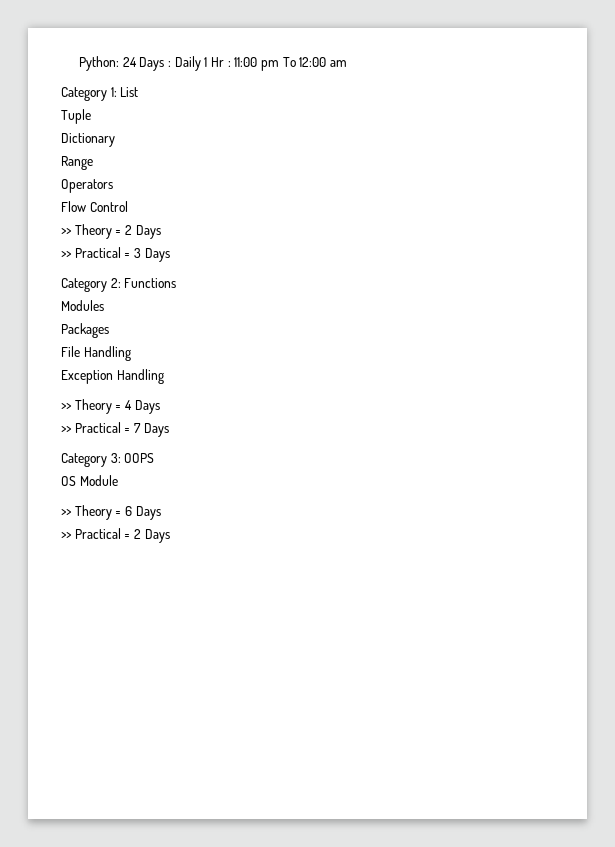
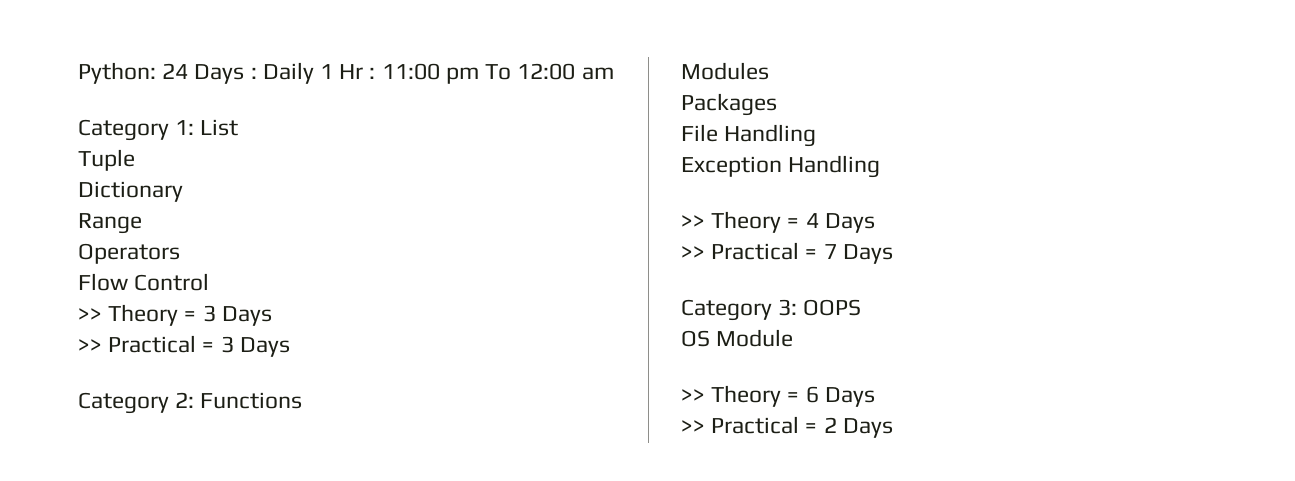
[124,225,132,235] 2 -> [202,305,216,322] 3

